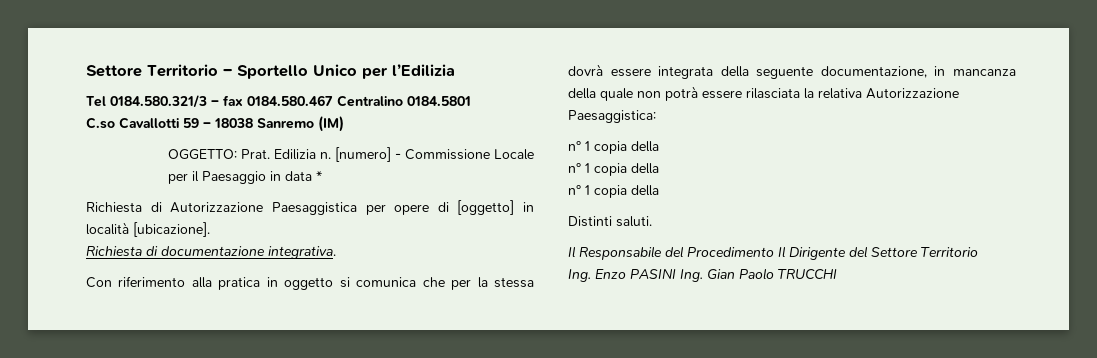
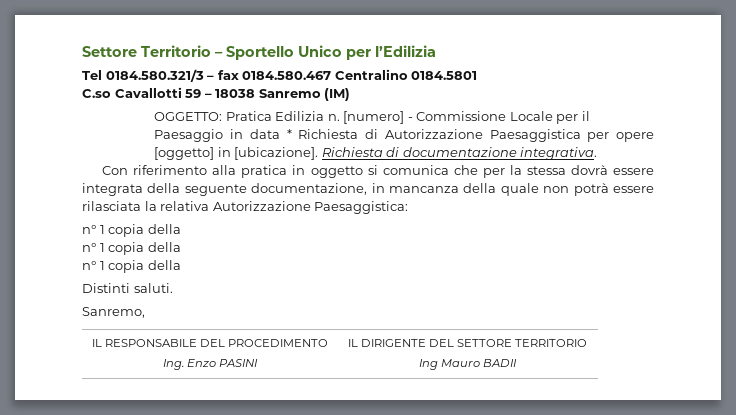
[240,149,270,159] Prat. -> [225,111,272,121] Pratica
(322, 176) // -> (292, 134) none
[437,202,449,212] di -> (654, 137) none
[86,222,129,235] località -> (231, 152) none
(210, 229) // -> (319, 153) none
[568,246,978,260] [568,268,837,282] Il Responsabile del Procedimento Il Dirigente del Settore Territorio // Ing. Enzo PASINI Ing. Gian Paolo TRUCCHI -> [82,307,145,318] [91,339,329,347] [162,359,259,370] [347,339,588,347] [418,359,518,370] Sanremo, // IL RESPONSABILE DEL PROCEDIMENTO // Ing. Enzo PASINI | IL DIRIGENTE DEL SETTORE TERRITORIO // Ing Mauro BADII

